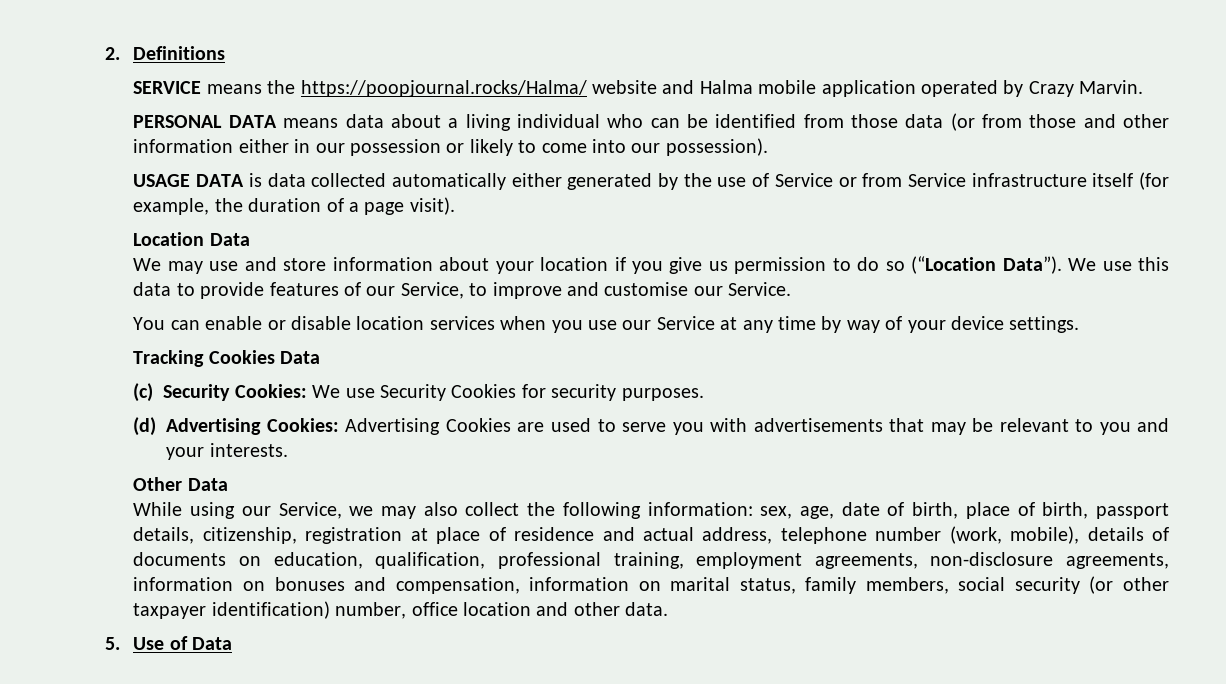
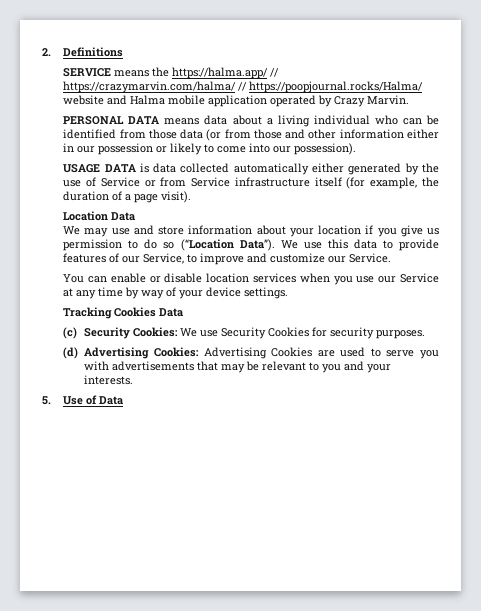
(296, 87) none -> [172,67,280,79] [63,81,248,93] https://halma.app/ // https://crazymarvin.com/halma/ //
[604,282,689,296] customise -> [270,253,326,263] customize
[133,477,228,491] [133,502,1169,519] [133,526,1169,544] [133,552,1169,569] [133,576,1169,594] [133,601,669,619] // Other Data // While using our Service, we may also collect the following information: sex, age, date of birth, place of birth, passport details, citizenship, registration at place of residence and actual address, telephone number (work, mobile), details of documents on education, qualification, professional training, employment agreements, non-disclosure agreements, information on bonuses and compensation, information on marital status, family members, social security (or other taxpayer identification) number, office location and other data. -> (134, 380) none

